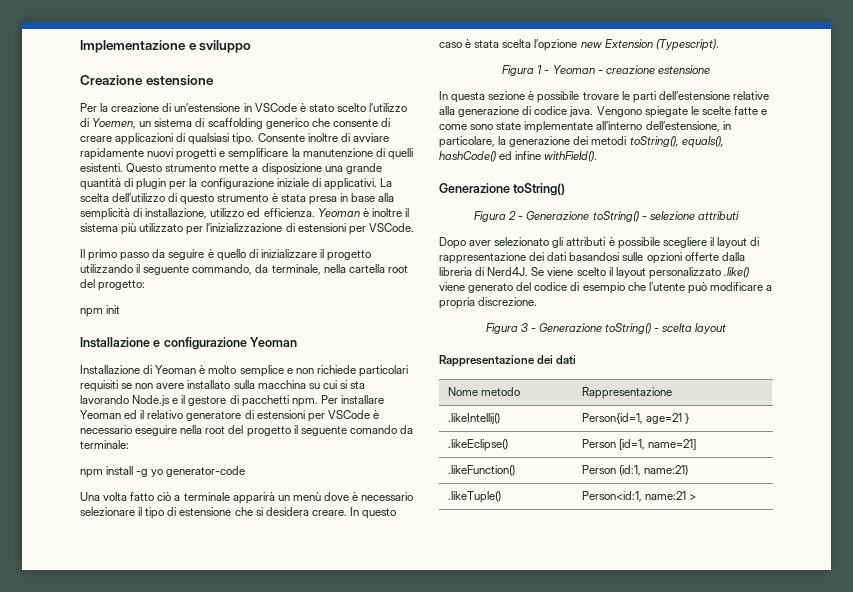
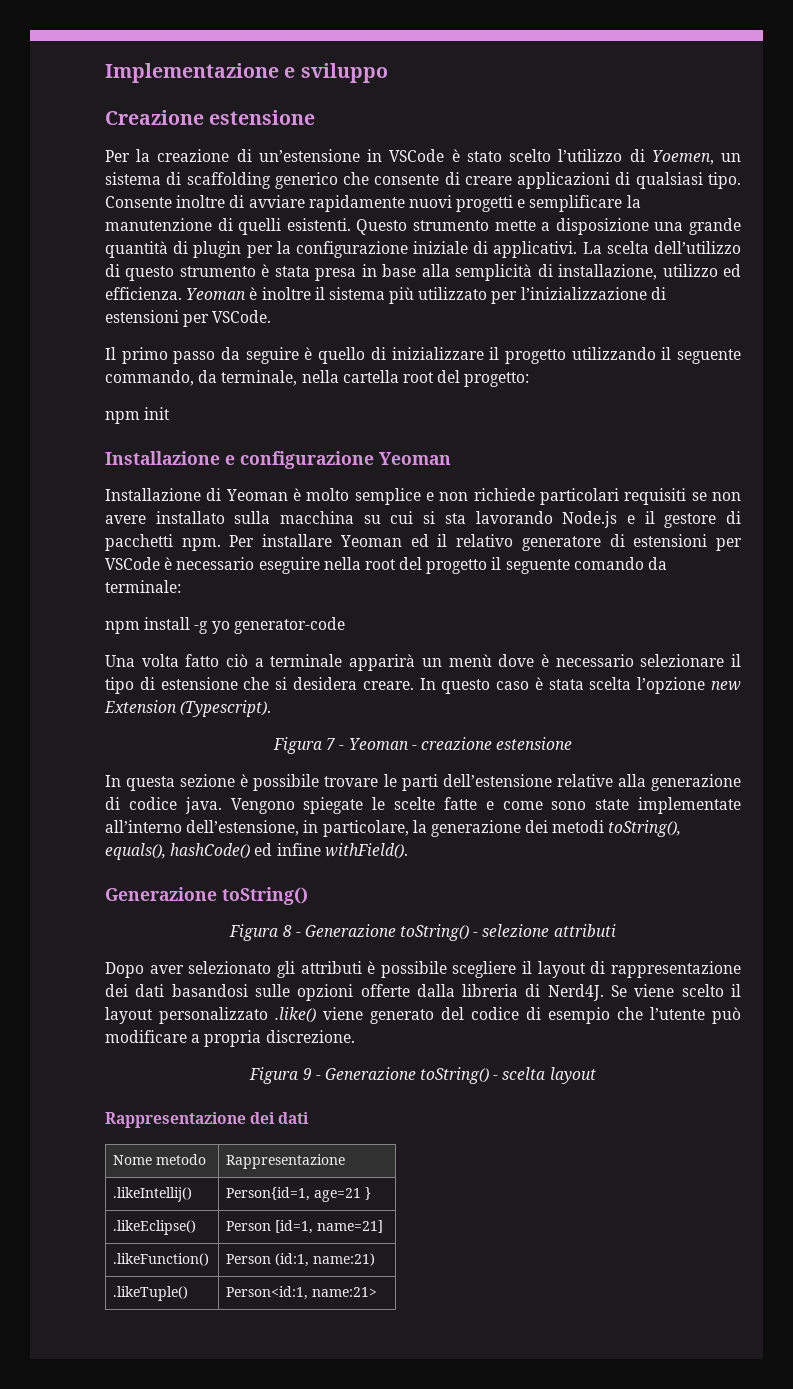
[537,65,543,74] 1 -> [326,738,336,750] 7
[508,211,517,220] 2 -> [282,925,292,937] 8
[520,323,528,332] 3 -> [302,1068,312,1080] 9
[645,491,697,500] name:21 > -> [312,1287,378,1297] name:21>

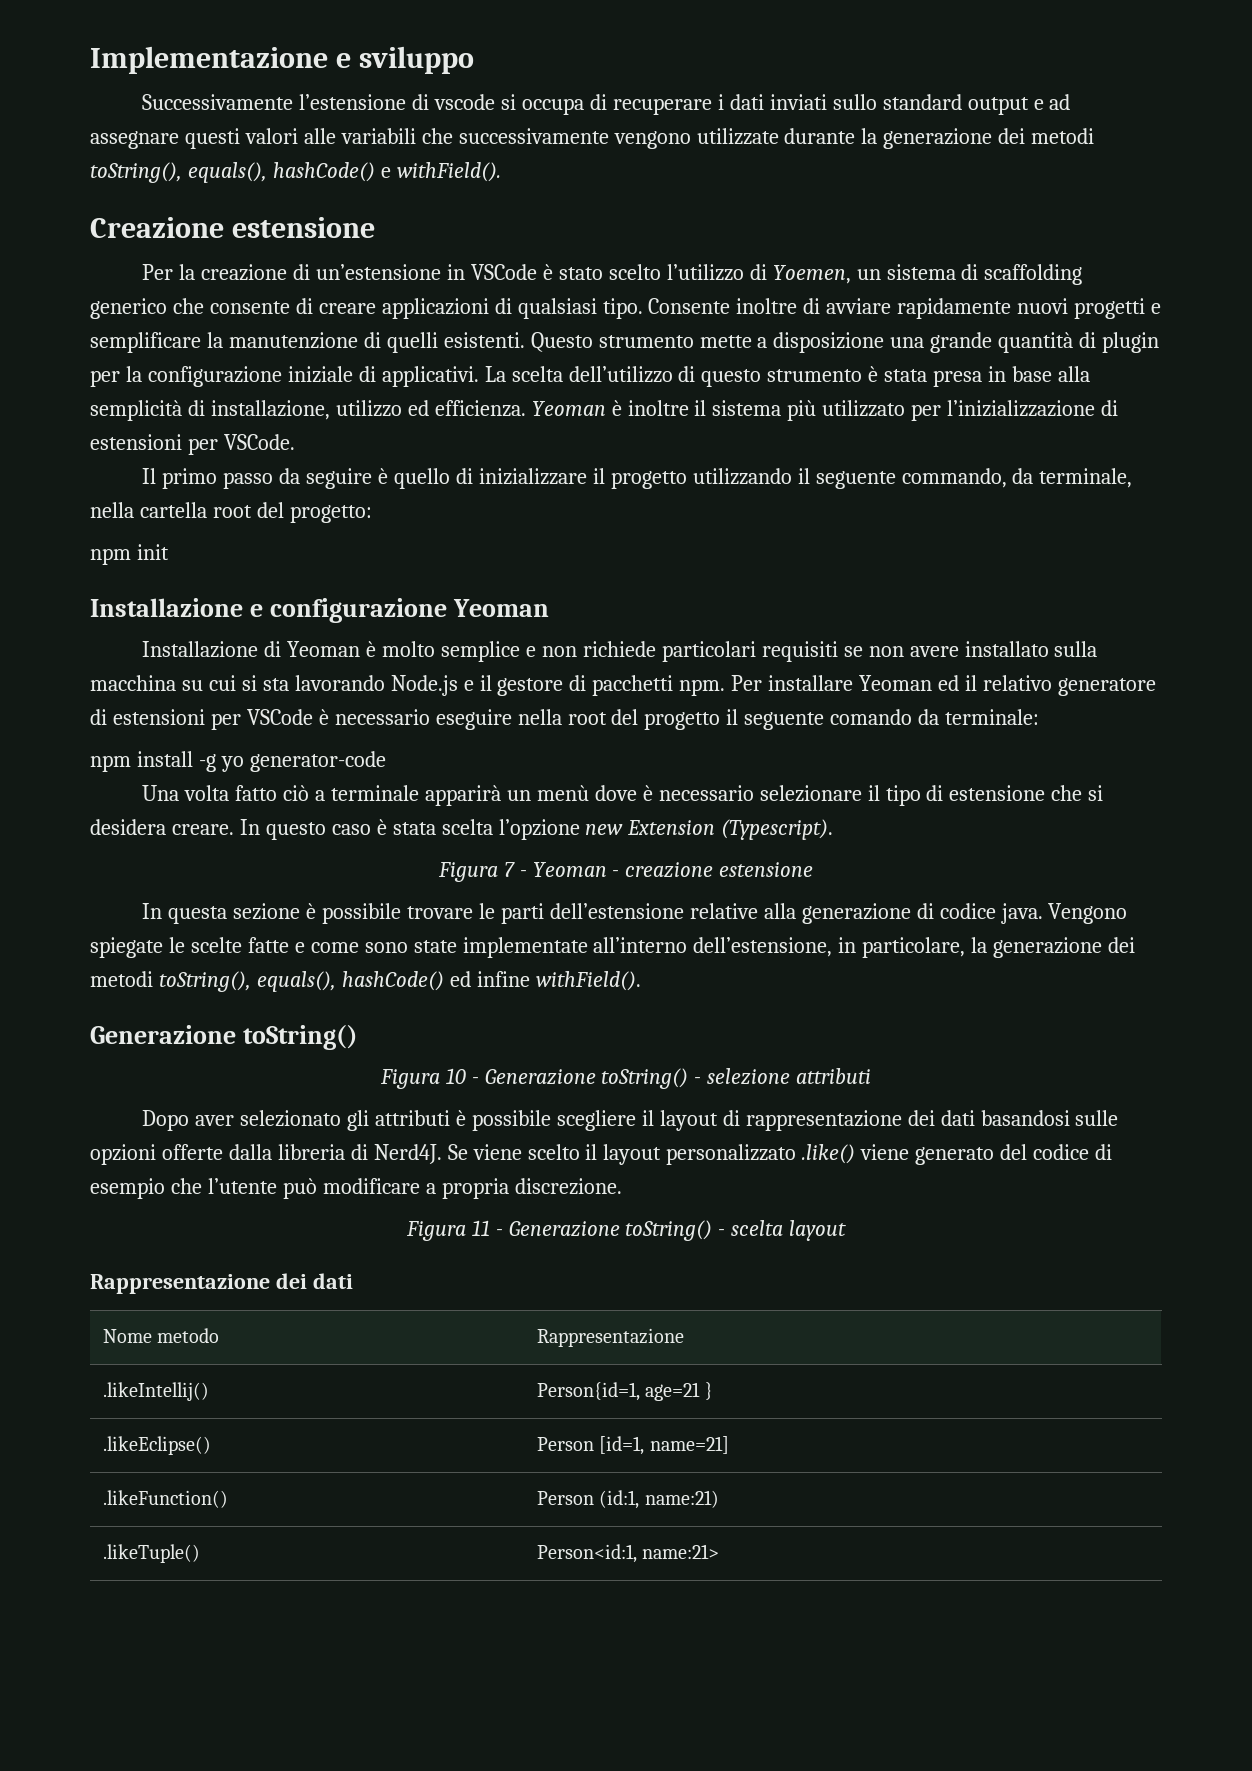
(388, 73) none -> [142,94,1071,115] [90,128,1095,149] [90,162,501,183] // Successivamente l’estensione di vscode si occupa di recuperare i dati inviati sullo standard output e ad assegnare questi valori alle variabili che successivamente vengono utilizzate durante la generazione dei metodi toString(), equals(), hashCode() e withField().
[282,925,292,937] 8 -> [445,1068,466,1084] 10
[302,1068,312,1080] 9 -> [471,1220,490,1236] 11

